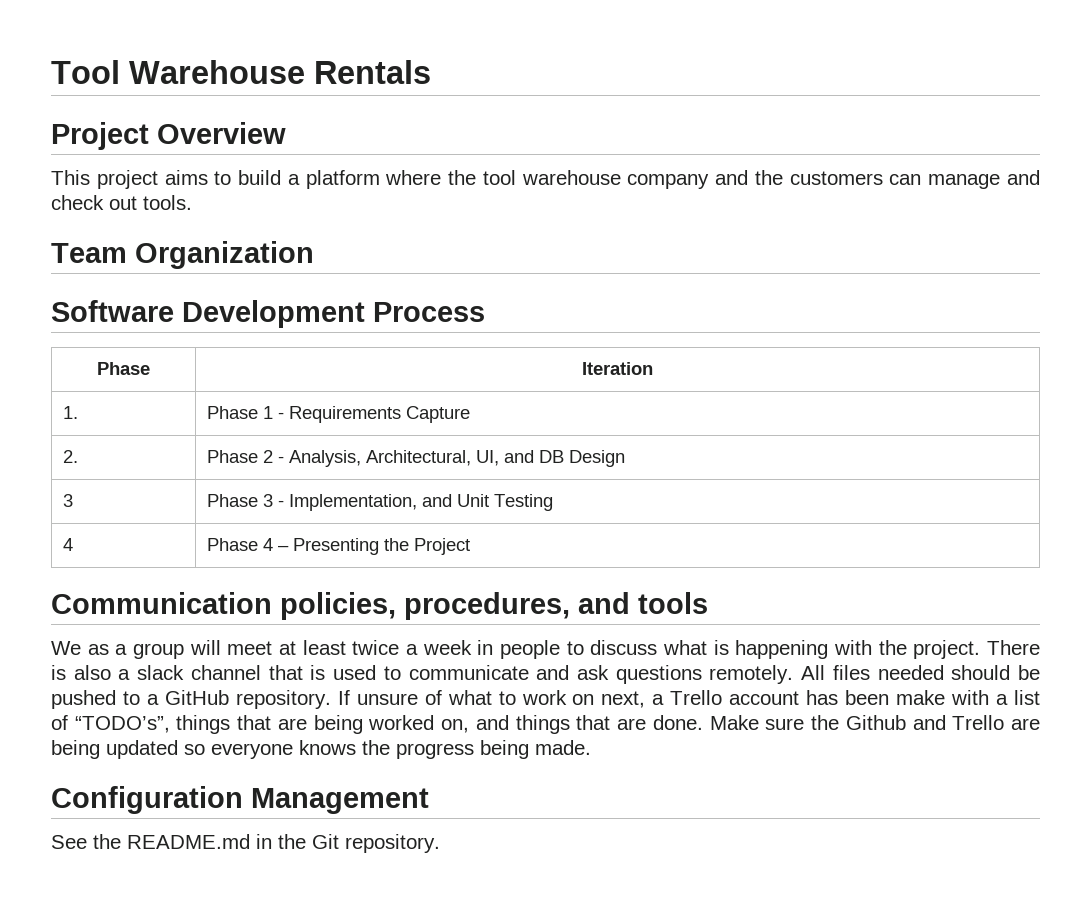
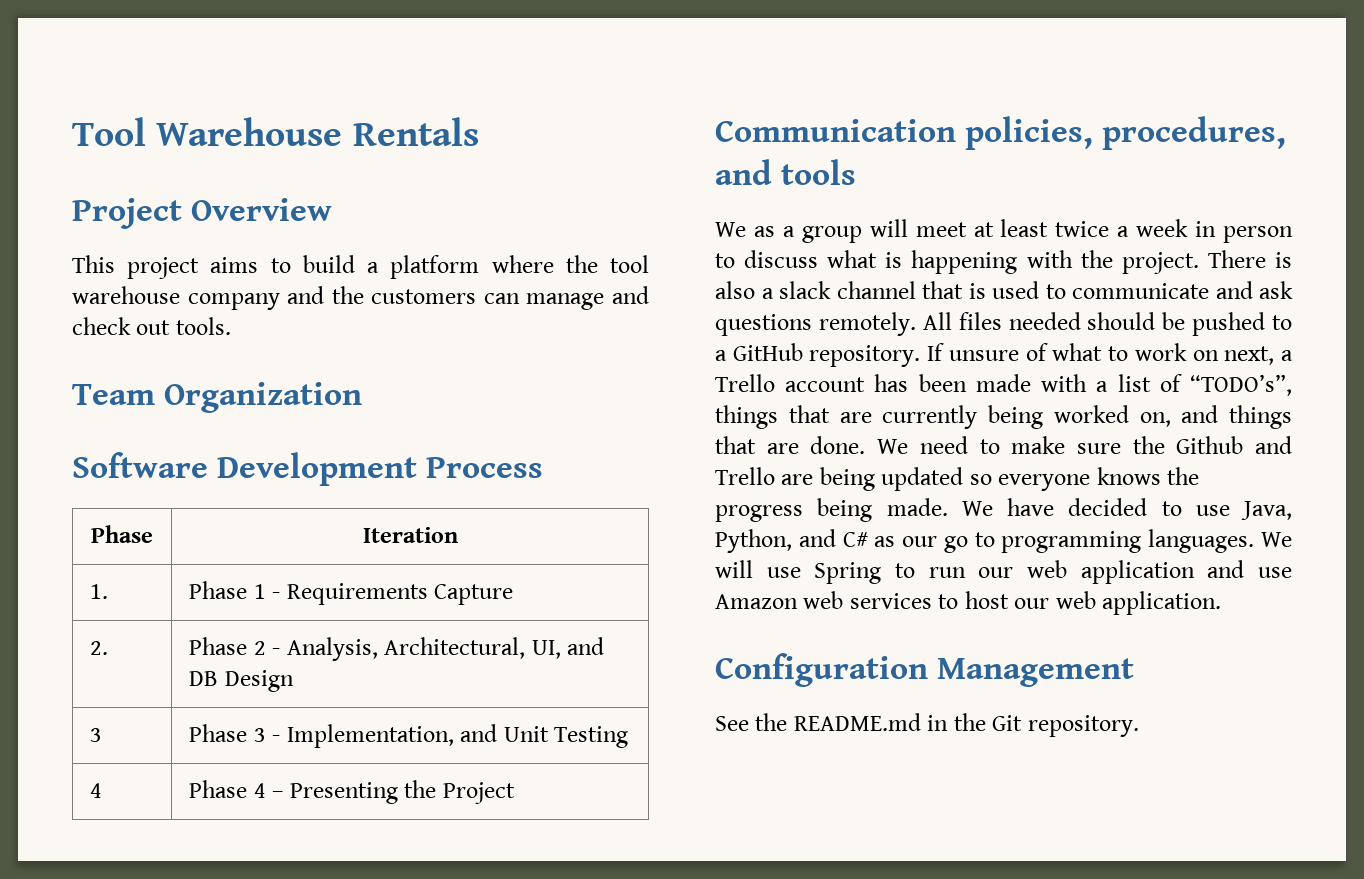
[500,640,560,659] people -> [1223,226,1293,243] person
[896,690,946,705] make -> [975,374,1031,392] made
(307, 724) none -> [882,405,978,429] currently
[709,715,759,730] Make -> [877,436,1066,454] We need to make
(591, 747) none -> [961,498,1292,520] [715,529,1292,553] [715,560,1292,584] [715,591,1222,615] We have decided to use Java, Python, and C# as our go to programming languages. We will use Spring to run our web application and use Amazon web services to host our web application.

